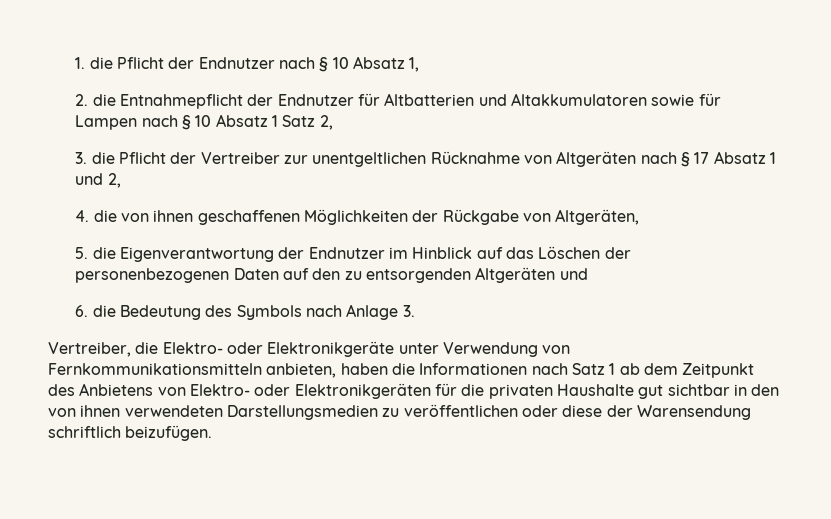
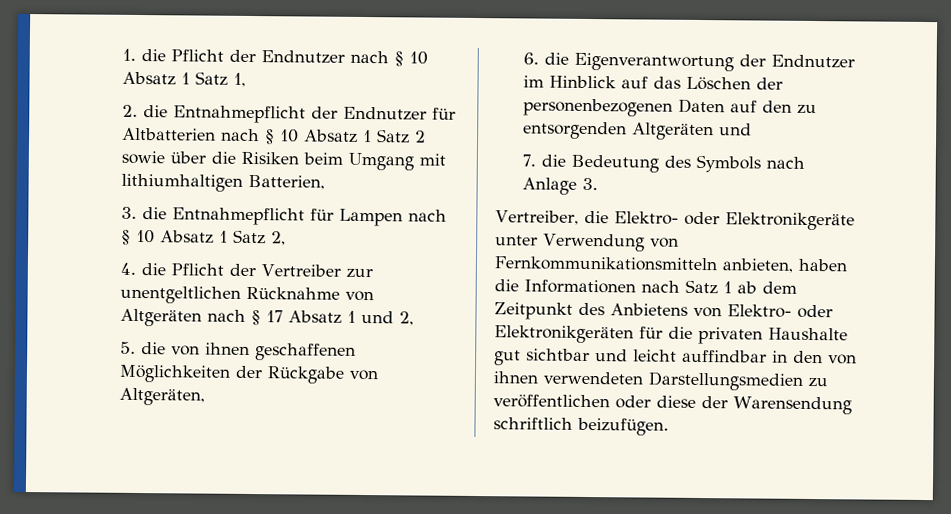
(405, 62) none -> [181,71,229,86] 1 Satz
[478,93,695,106] und Altakkumulatoren sowie -> [221,128,427,145] [121,150,447,171] [121,173,326,192] [121,206,306,226] nach § 10 Absatz 1 Satz 2 sowie über die Risiken beim Umgang mit lithiumhaltigen Batterien, // 3. die Entnahmepflicht
[75,152,88,164] 3. -> [120,262,137,275] 4.
[75,210,90,222] 4. -> [120,341,137,354] 5.
[75,247,89,259] 5. -> [523,52,540,65] 6.
[75,305,89,317] 6. -> [522,154,537,167] 7.
(730, 390) none -> [595,349,767,363] und leicht auffindbar

